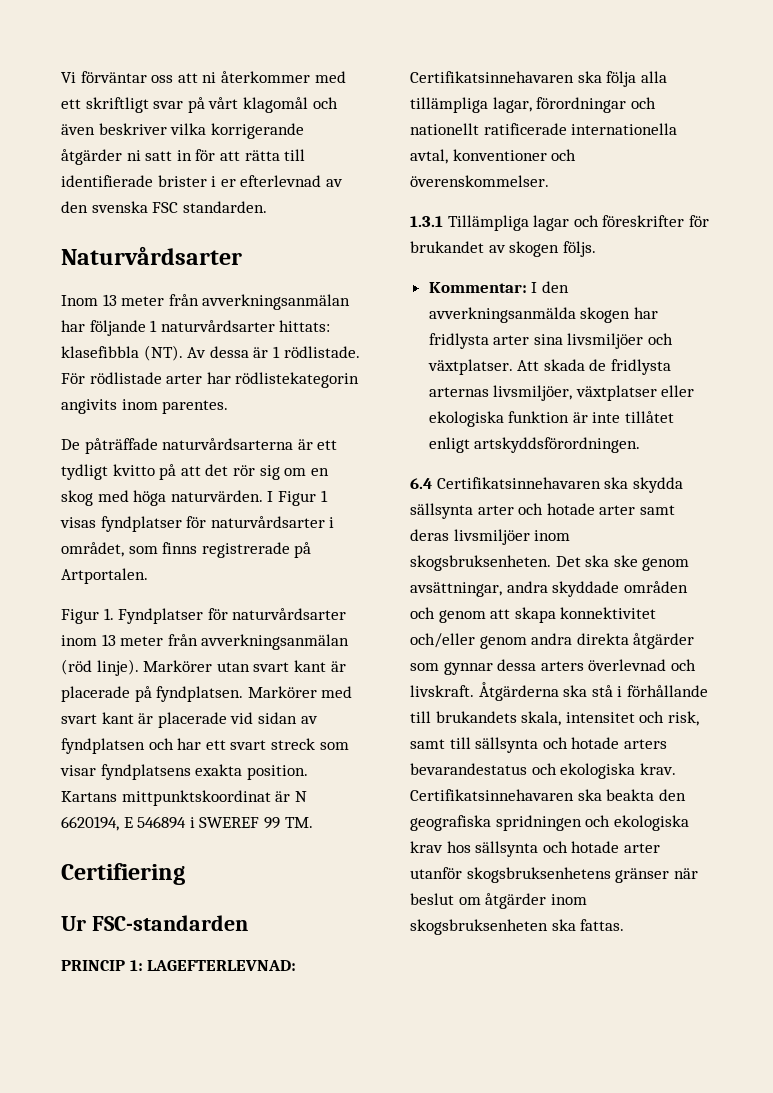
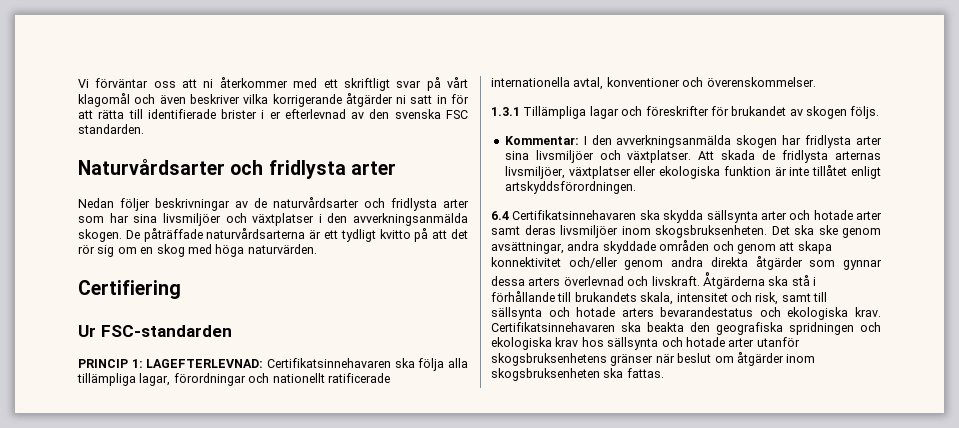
[61,294,351,310] [61,320,331,336] [61,345,360,361] [61,372,360,388] [61,399,229,414] // Inom 13 meter från avverkningsanmälan har följande 1 naturvårdsarter hittats: klasefibbla (NT). Av dessa är 1 rödlistade. För rödlistade arter har rödlistekategorin angivits inom parentes. // -> [230,160,396,179] [78,197,469,211] [78,213,468,226] [78,229,122,242] och fridlysta arter // Nedan följer beskrivningar av de naturvårdsarter och fridlysta arter som har sina livsmiljöer och växtplatser i den avverkningsanmälda skogen.
[267,490,328,506] [60,516,335,532] [61,542,312,558] [61,568,148,584] [61,608,347,624] [61,634,350,650] [61,659,346,676] [61,686,353,702] [61,712,318,728] [61,738,349,754] [60,764,308,780] [61,790,307,806] [61,816,313,831] I Figur 1 visas fyndplatser för naturvårdsarter i området, som finns registrerade på Artportalen. // Figur 1. Fyndplatser för naturvårdsarter inom 13 meter från avverkningsanmälan (röd linje). Markörer utan svart kant är placerade på fyndplatsen. Markörer med svart kant är placerade vid sidan av fyndplatsen och har ett svart streck som visar fyndplatsens exakta position. Kartans mittpunktskoordinat är N 6620194, E 546894 i SWEREF 99 TM. -> (317, 249) none

